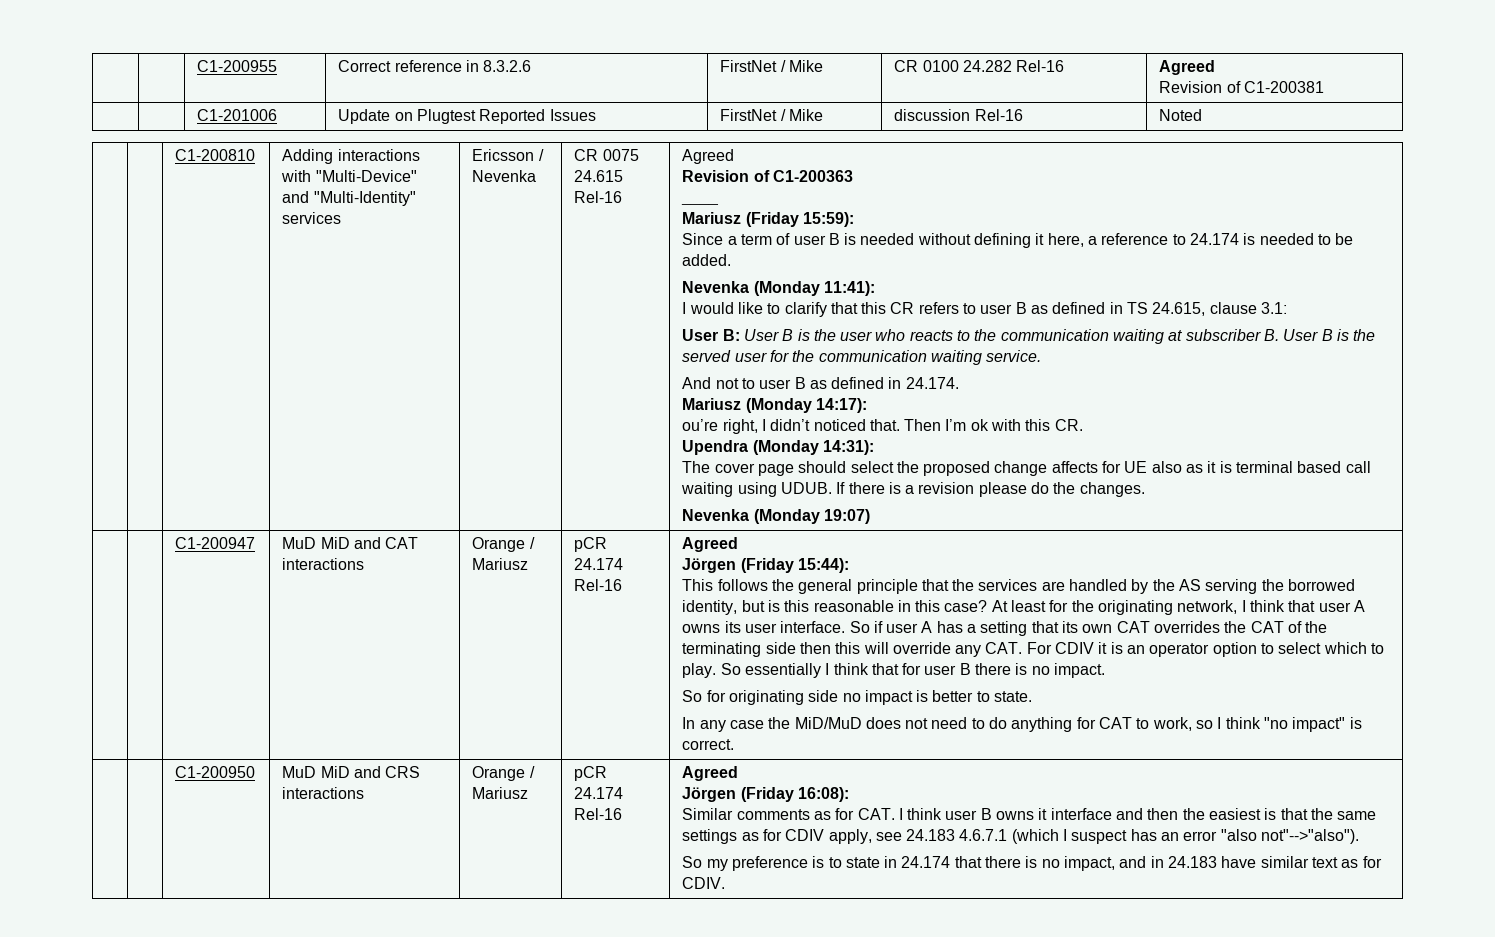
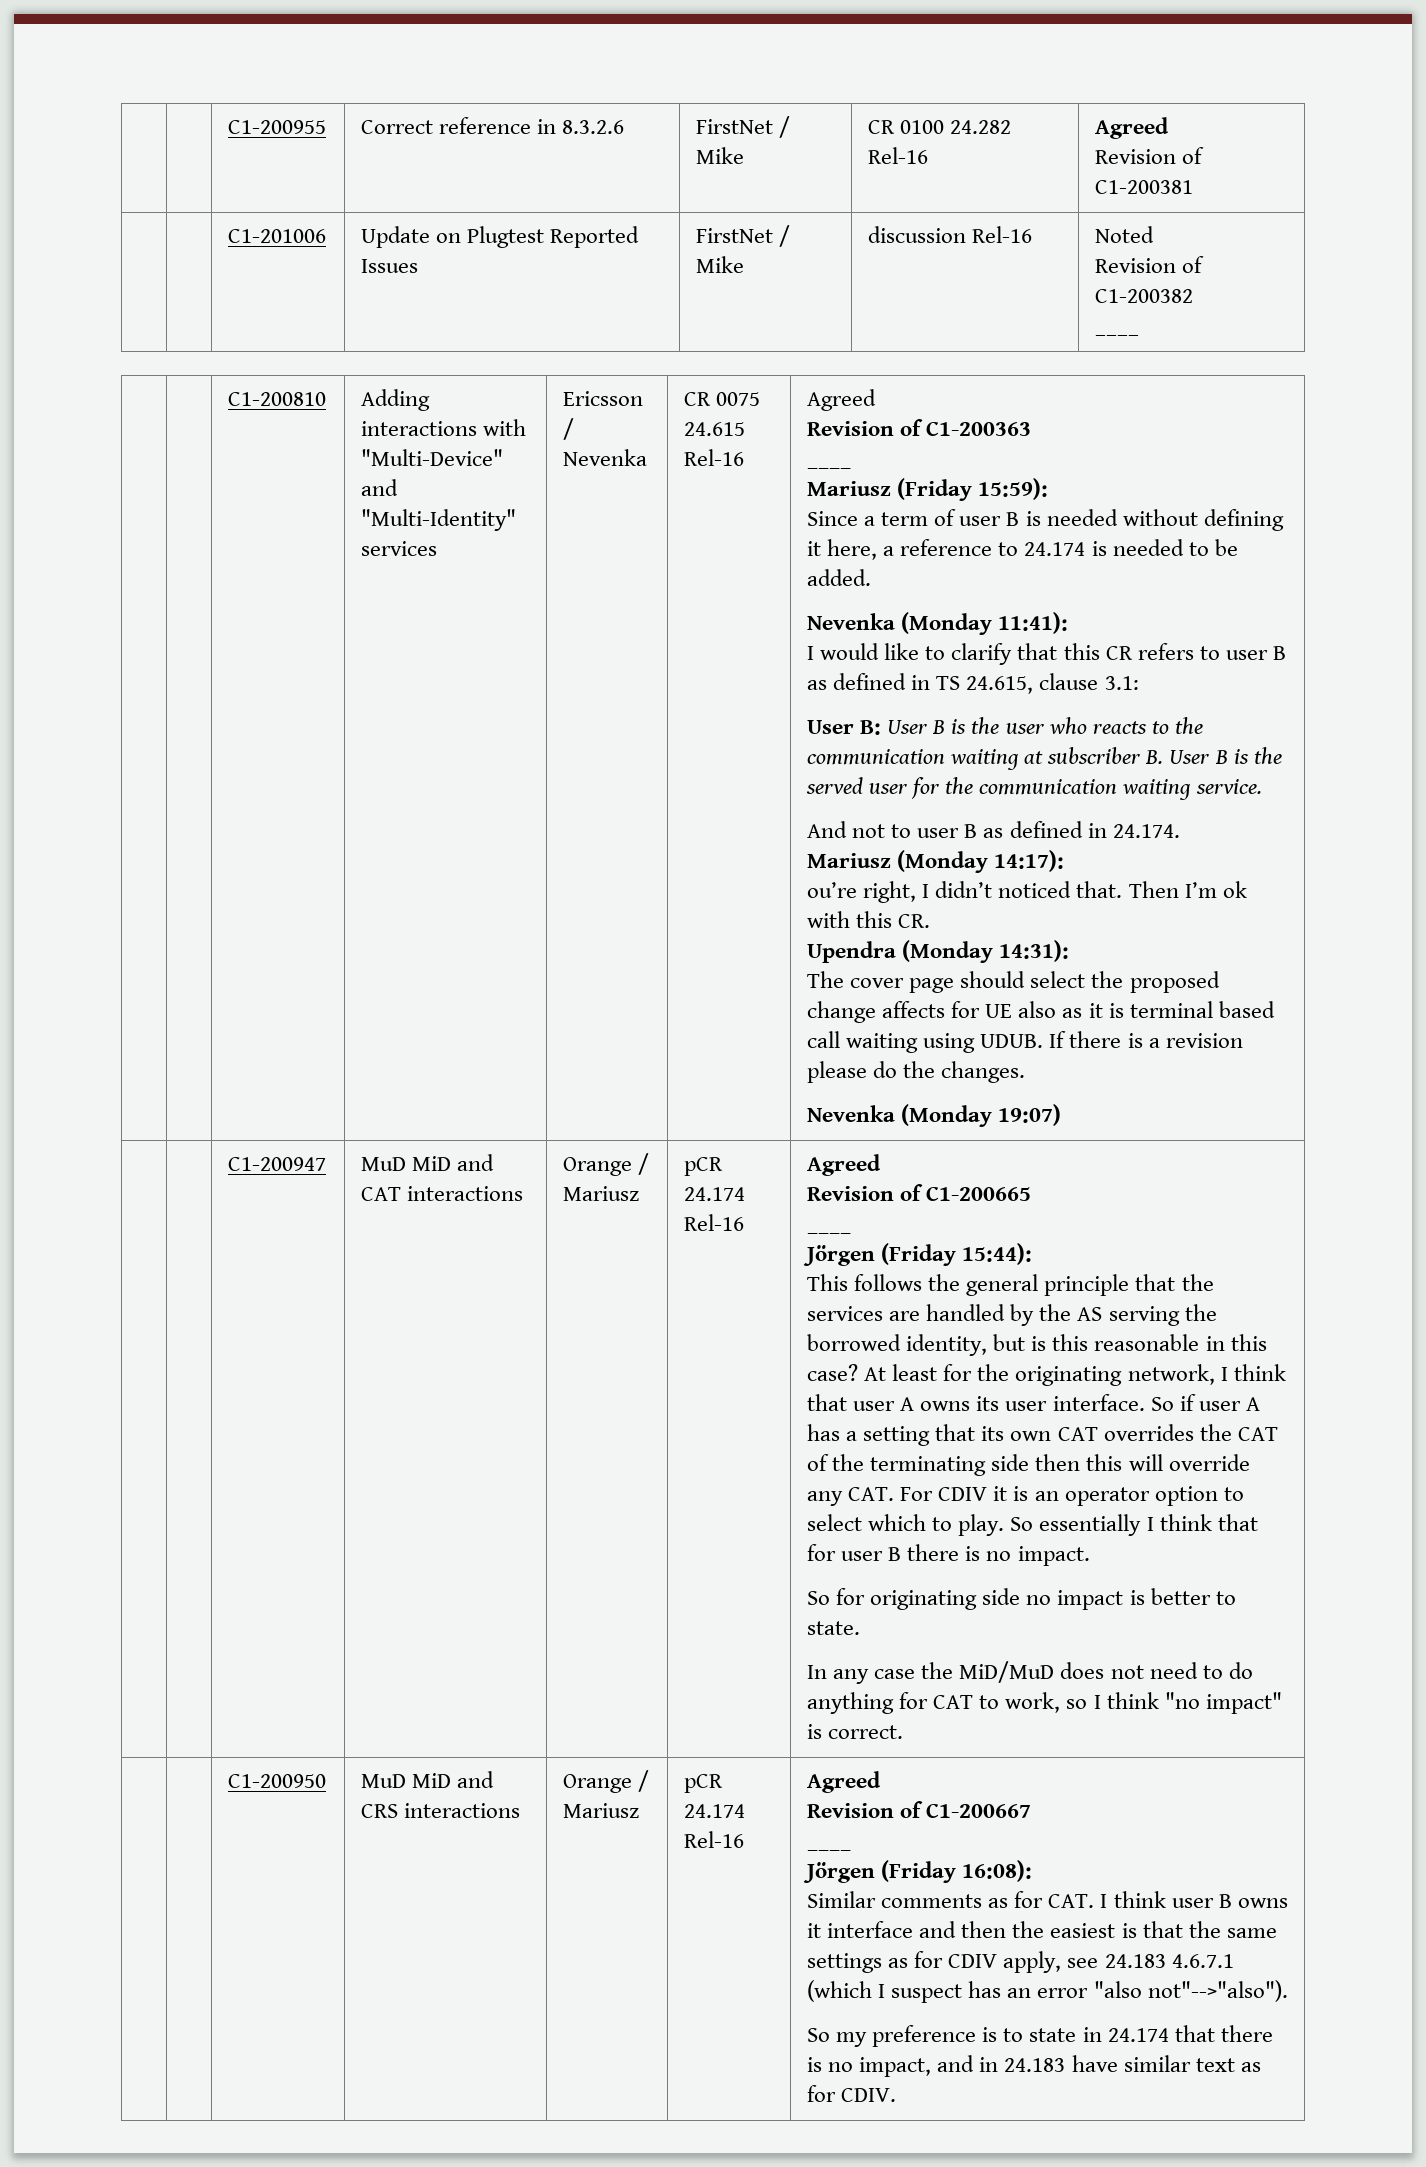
(1203, 115) none -> [1095,256,1205,273] [1095,289,1194,303] [1095,333,1140,336] // Revision of C1-200382 // ____
(739, 544) none -> [807,1184,1032,1201] [807,1231,852,1234] // Revision of C1-200665 // ____
(739, 773) none -> [807,1801,1032,1818] [807,1848,852,1851] // Revision of C1-200667 // ____

